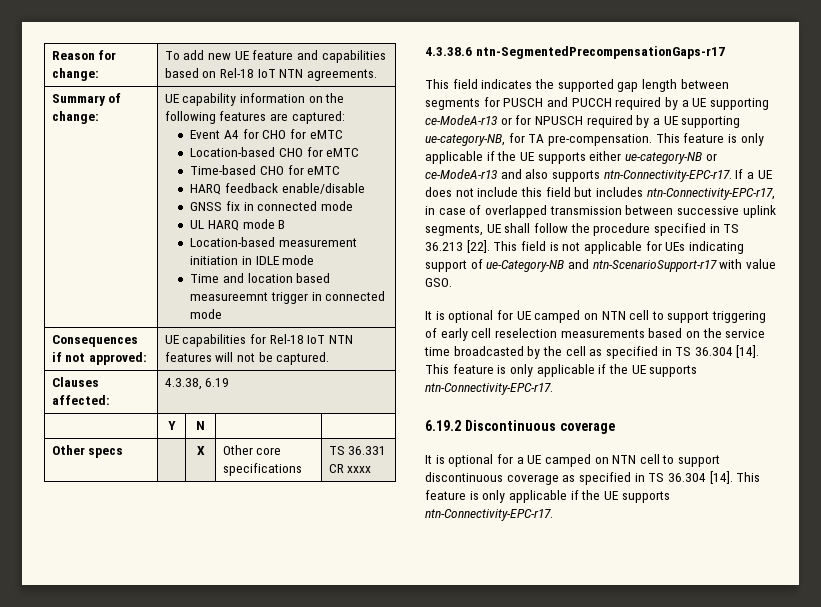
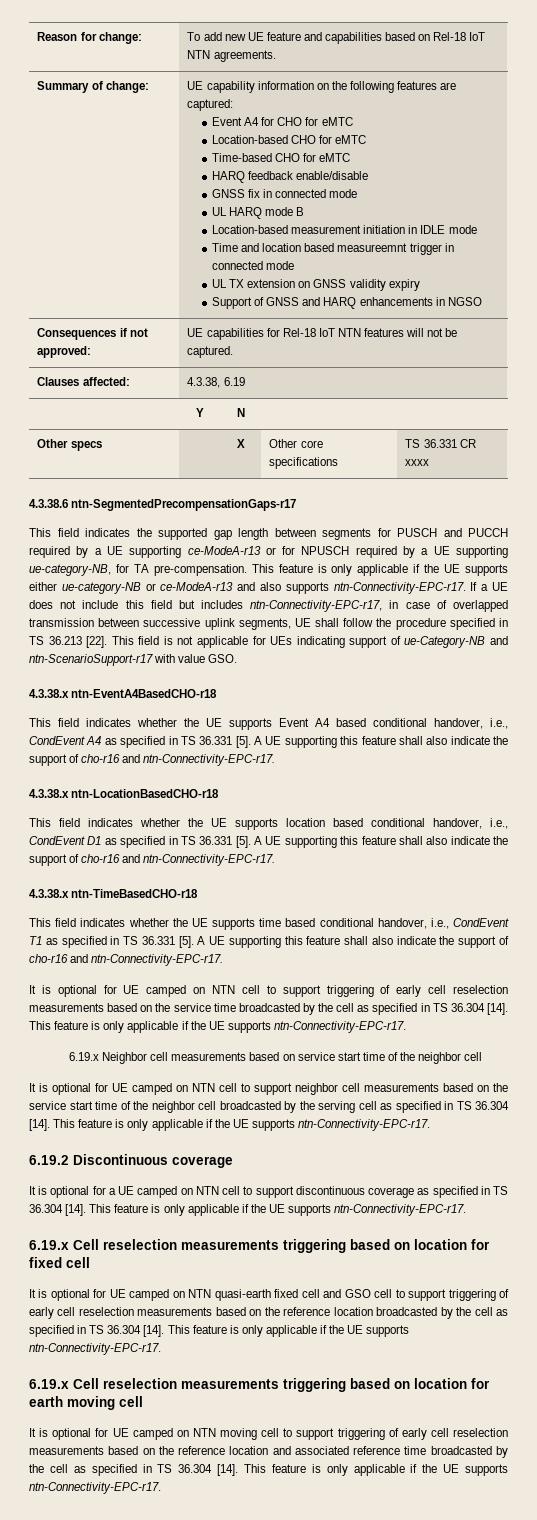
(223, 314) none -> [212,279,420,291] [212,297,482,309] // UL TX extension on GNSS validity expiry // Support of GNSS and HARQ enhancements in NGSO
(452, 282) none -> [29,689,218,698] [29,718,508,730] [29,736,508,748] [29,754,276,766] [29,789,220,798] [29,818,508,830] [29,836,508,848] [29,854,276,866] [29,889,199,898] [29,918,510,930] [29,936,509,948] [29,954,224,966] // 4.3.38.x ntn-EventA4BasedCHO-r18 // This field indicates whether the UE supports Event A4 based conditional handover, i.e., CondEvent A4 as specified in TS 36.331 [5]. A UE supporting this feature shall also indicate the support of cho-r16 and ntn-Connectivity-EPC-r17. // 4.3.38.x ntn-LocationBasedCHO-r18 // This field indicates whether the UE supports location based conditional handover, i.e., CondEvent D1 as specified in TS 36.331 [5]. A UE supporting this feature shall also indicate the support of cho-r16 and ntn-Connectivity-EPC-r17. // 4.3.38.x ntn-TimeBasedCHO-r18 // This field indicates whether the UE supports time based conditional handover, i.e., CondEvent T1 as specified in TS 36.331 [5]. A UE supporting this feature shall also indicate the support of cho-r16 and ntn-Connectivity-EPC-r17.
(553, 389) none -> [69,1052,483,1064] [29,1083,508,1095] [29,1101,509,1113] [29,1119,431,1131] // 6.19.x Neighbor cell measurements based on service start time of the neighbor cell // It is optional for UE camped on NTN cell to support neighbor cell measurements based on the service start time of the neighbor cell broadcasted by the serving cell as specified in TS 36.304 [14]. This feature is only applicable if the UE supports ntn-Connectivity-EPC-r17.
(553, 515) none -> [29,1239,490,1253] [29,1257,90,1268] [29,1289,510,1301] [29,1307,508,1319] [29,1325,410,1337] [29,1343,161,1355] [29,1378,490,1392] [29,1396,143,1410] [29,1428,508,1440] [29,1446,508,1458] [29,1464,508,1476] [29,1482,161,1494] // 6.19.x Cell reselection measurements triggering based on location for fixed cell // It is optional for UE camped on NTN quasi-earth fixed cell and GSO cell to support triggering of early cell reselection measurements based on the reference location broadcasted by the cell as specified in TS 36.304 [14]. This feature is only applicable if the UE supports ntn-Connectivity-EPC-r17. // 6.19.x Cell reselection measurements triggering based on location for earth moving cell // It is optional for UE camped on NTN moving cell to support triggering of early cell reselection measurements based on the reference location and associated reference time broadcasted by the cell as specified in TS 36.304 [14]. This feature is only applicable if the UE supports ntn-Connectivity-EPC-r17.

